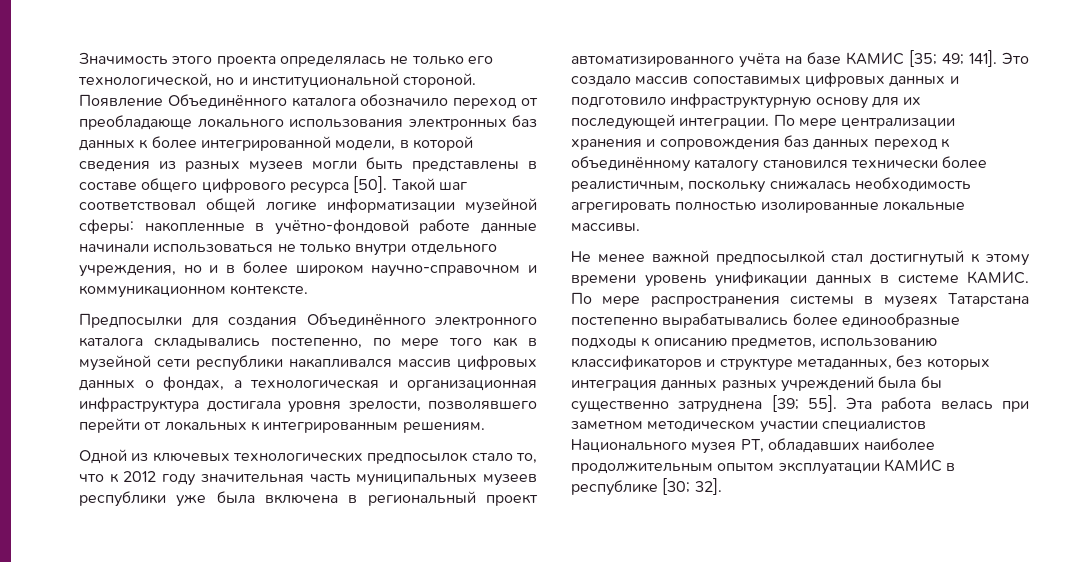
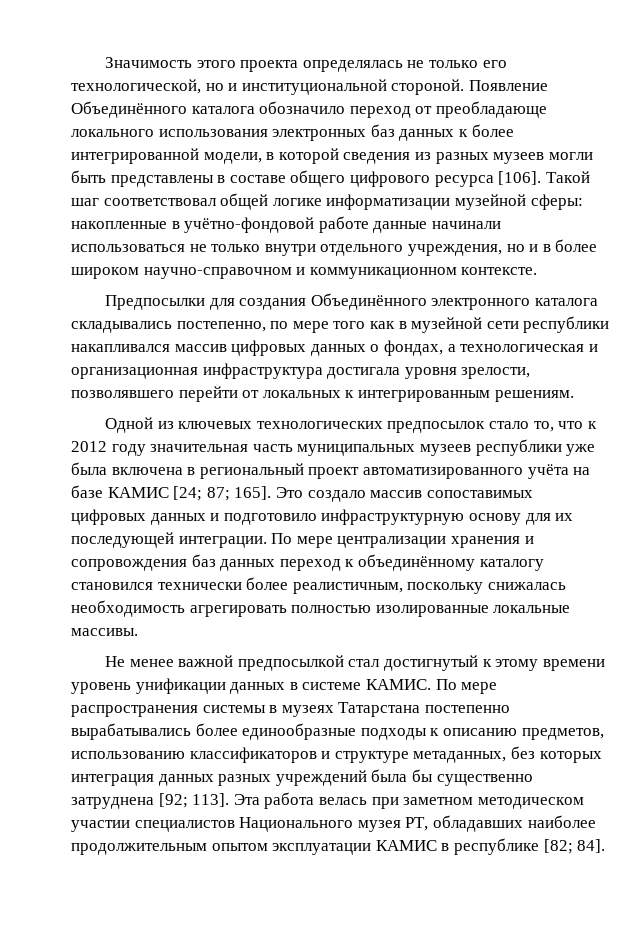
[353,176,388,193] [50]. -> [498,171,542,185] [106].
[909,50,997,67] [35; 49; 141]. -> [173,486,272,501] [24; 87; 165].
[771,395,837,412] [39; 55]. -> [158,793,230,808] [92; 113].
[662,478,722,495] [30; 32]. -> [543,839,606,854] [82; 84].

